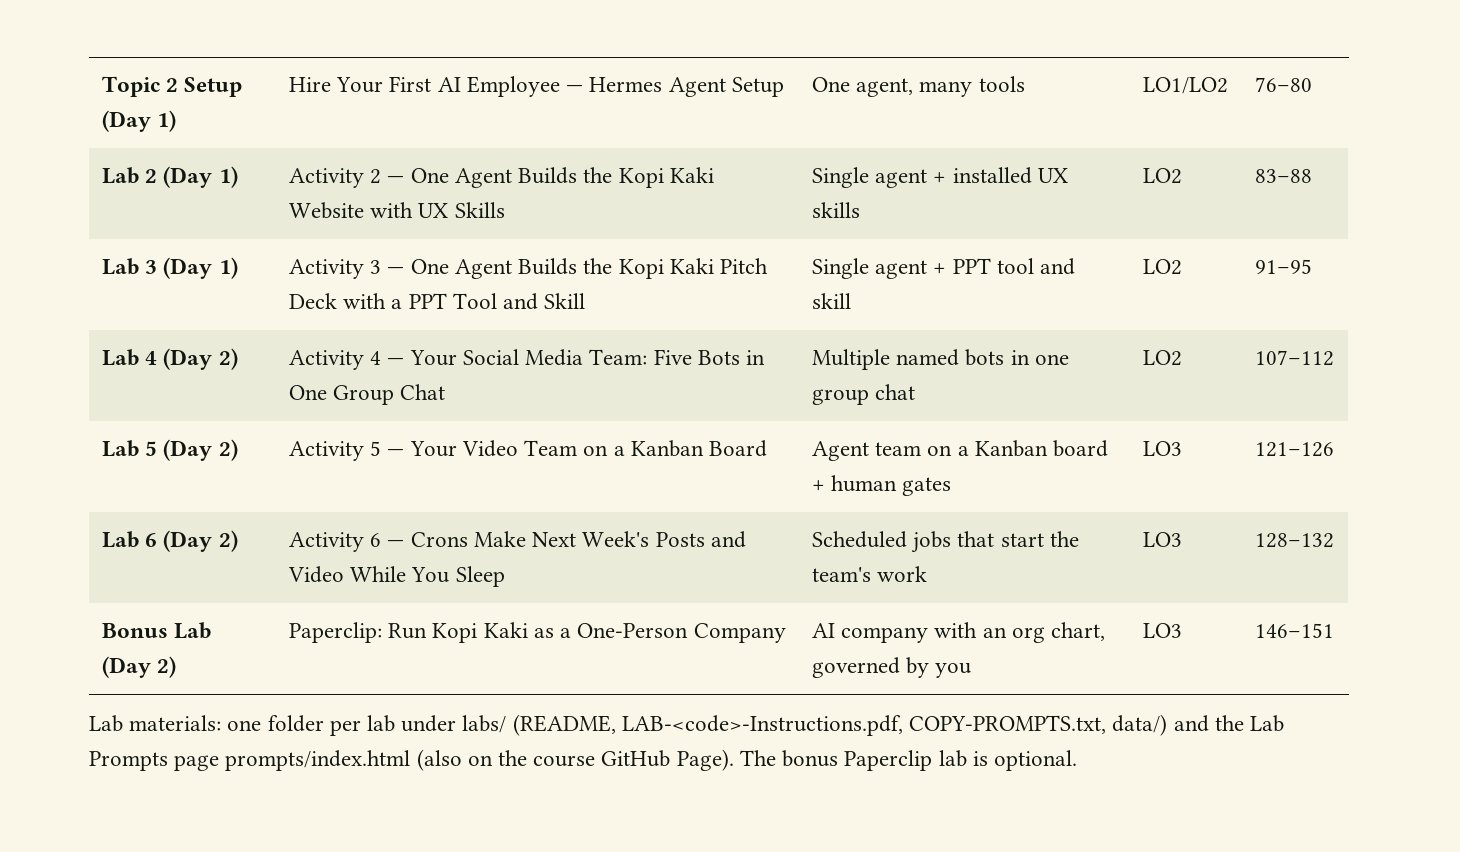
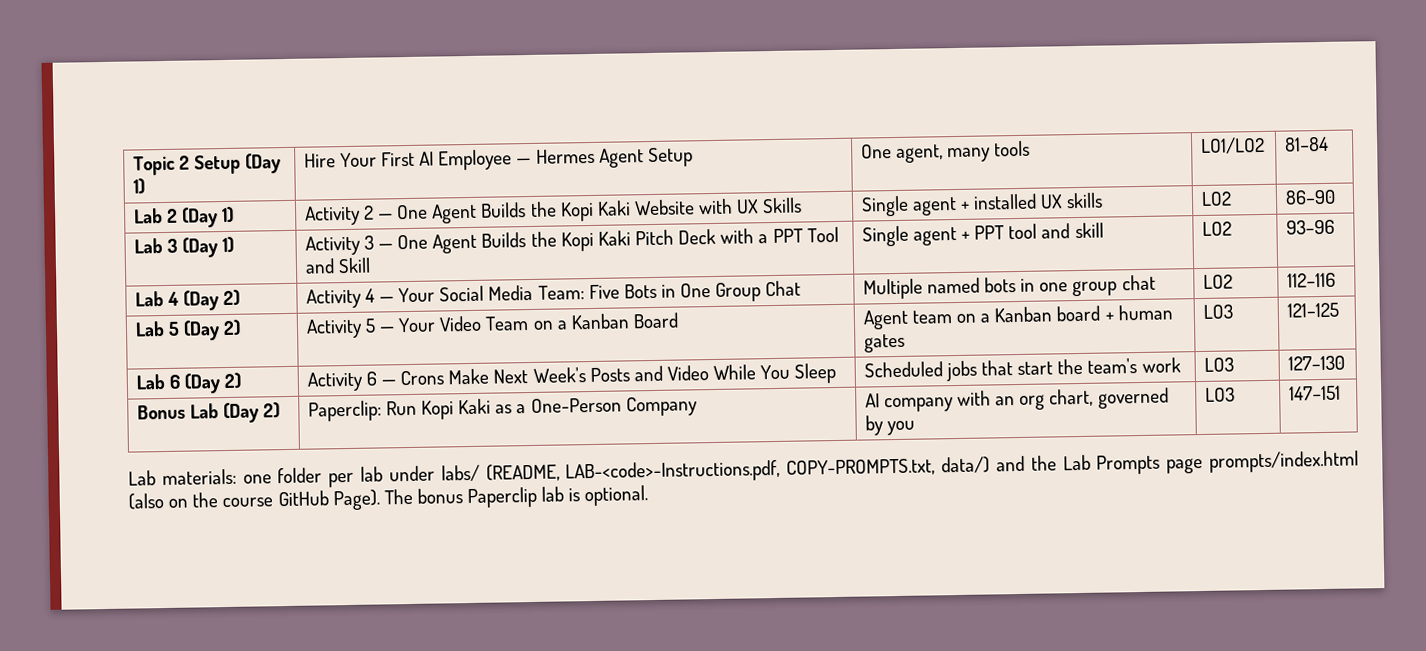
[1255,77,1313,92] 76–80 -> [1283,136,1329,152] 81–84
[1255,169,1313,183] 83–88 -> [1284,189,1336,205] 86–90
[1255,259,1313,274] 91–95 -> [1285,219,1335,235] 93–96
[1255,350,1335,366] 107–112 -> [1286,272,1336,288] 112–116
[1255,442,1335,457] 121–126 -> [1286,302,1339,318] 121–125
[1255,533,1335,548] 128–132 -> [1287,355,1345,371] 127–130
[1255,623,1335,638] 146–151 -> [1288,385,1341,401] 147–151

